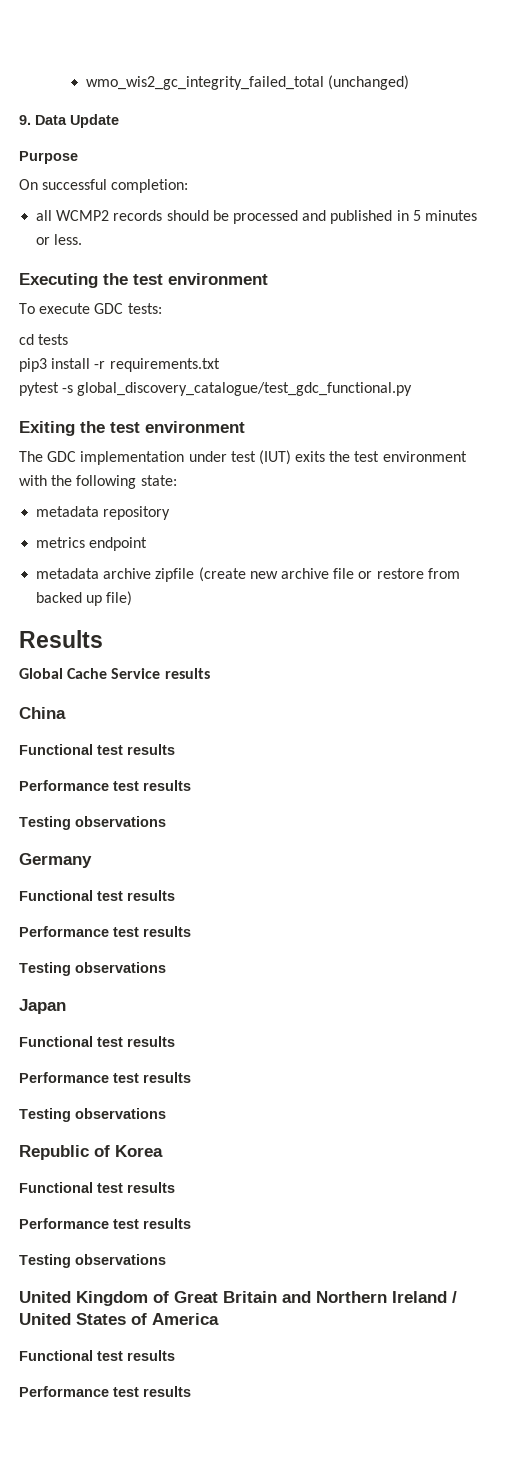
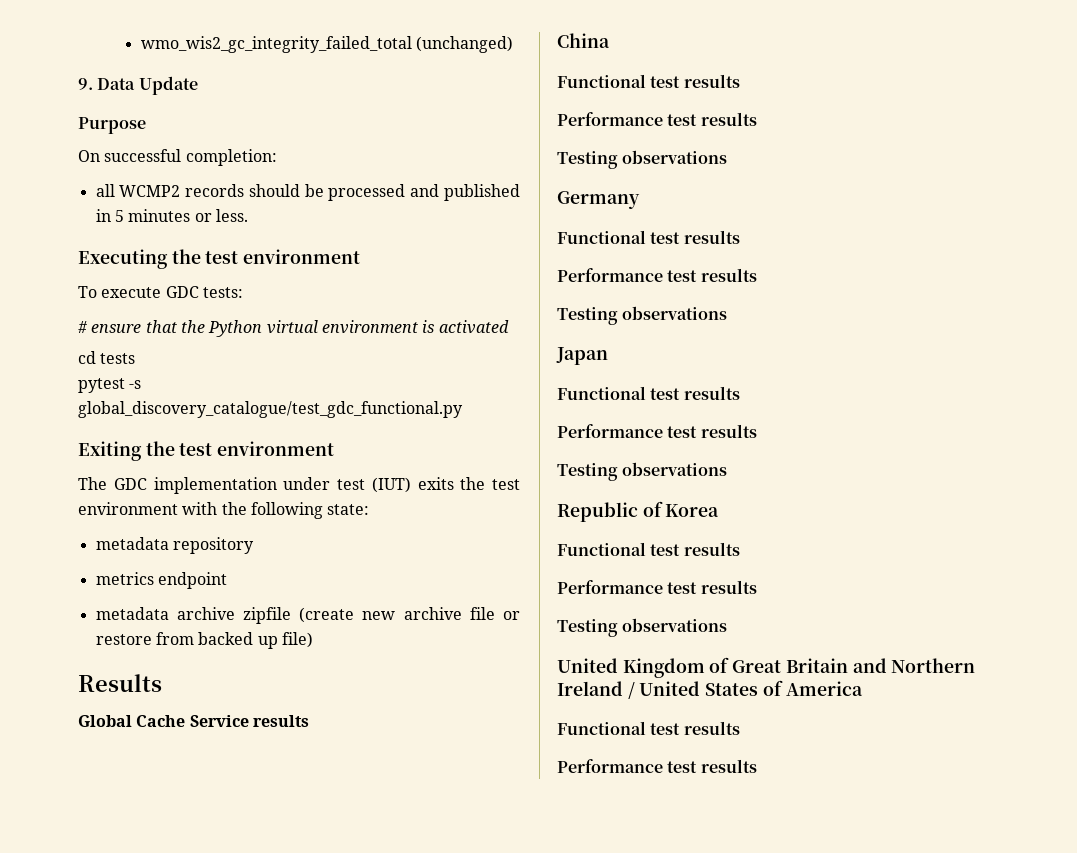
[19,334,69,345] [19,358,220,372] cd tests // pip3 install -r requirements.txt -> [78,320,509,337] [78,351,136,364] # ensure that the Python virtual environment is activated // cd tests

